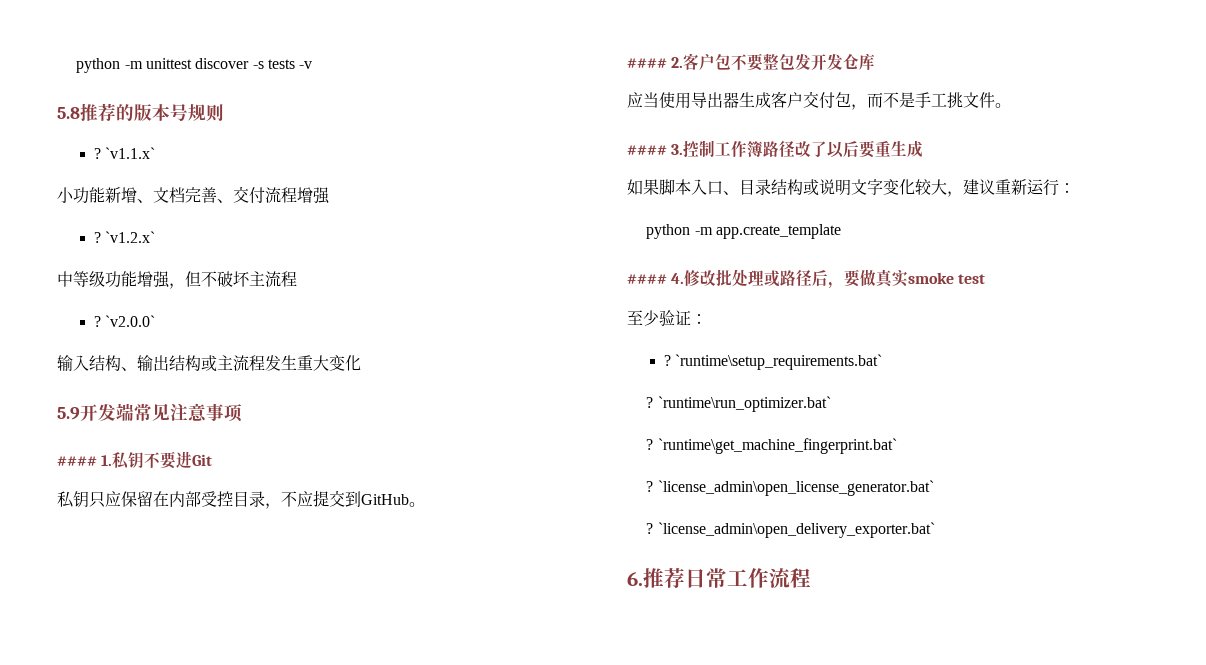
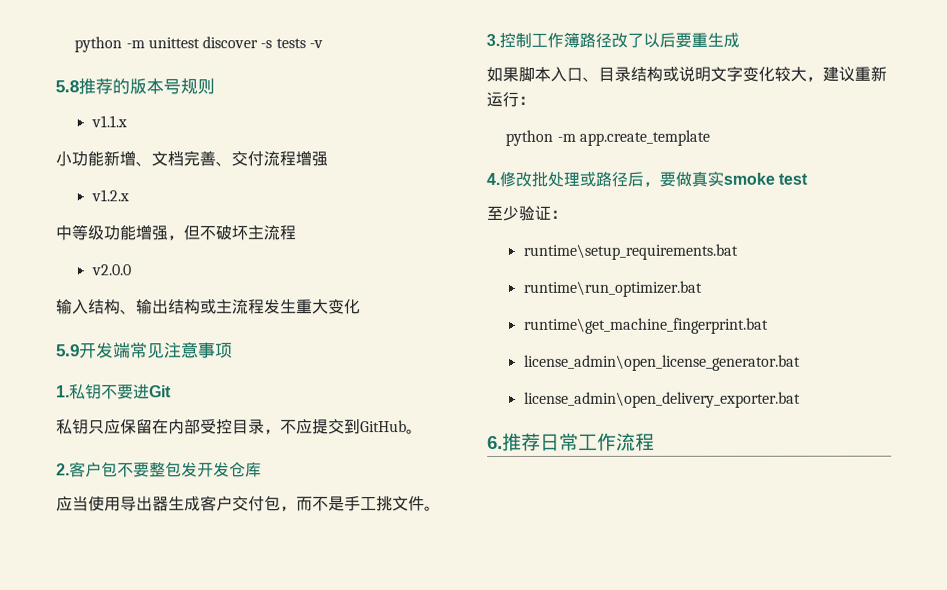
[94,147,156,159] ? `v1.1.x` -> [90,115,127,128] v1.1.x
[94,231,156,243] ? `v1.2.x` -> [90,189,129,202] v1.2.x
[94,315,156,327] ? `v2.0.0` -> [90,264,131,276] v2.0.0
[57,456,97,466] #### -> (233, 350) none
[627,58,667,68] #### -> (423, 432) none
[627,145,667,155] #### -> (441, 509) none
[627,274,667,284] #### -> (710, 137) none
[664,354,883,370] [646,396,831,412] [646,438,897,454] [646,480,934,496] [646,522,935,538] ? `runtime\setup_requirements.bat` // ? `runtime\run_optimizer.bat` // ? `runtime\get_machine_fingerprint.bat` // ? `license_admin\open_license_generator.bat` // ? `license_admin\open_delivery_exporter.bat` -> [522,243,738,260] [522,280,703,297] [523,317,769,334] [523,354,801,371] [523,391,801,408] runtime\setup_requirements.bat // runtime\run_optimizer.bat // runtime\get_machine_fingerprint.bat // license_admin\open_license_generator.bat // license_admin\open_delivery_exporter.bat

